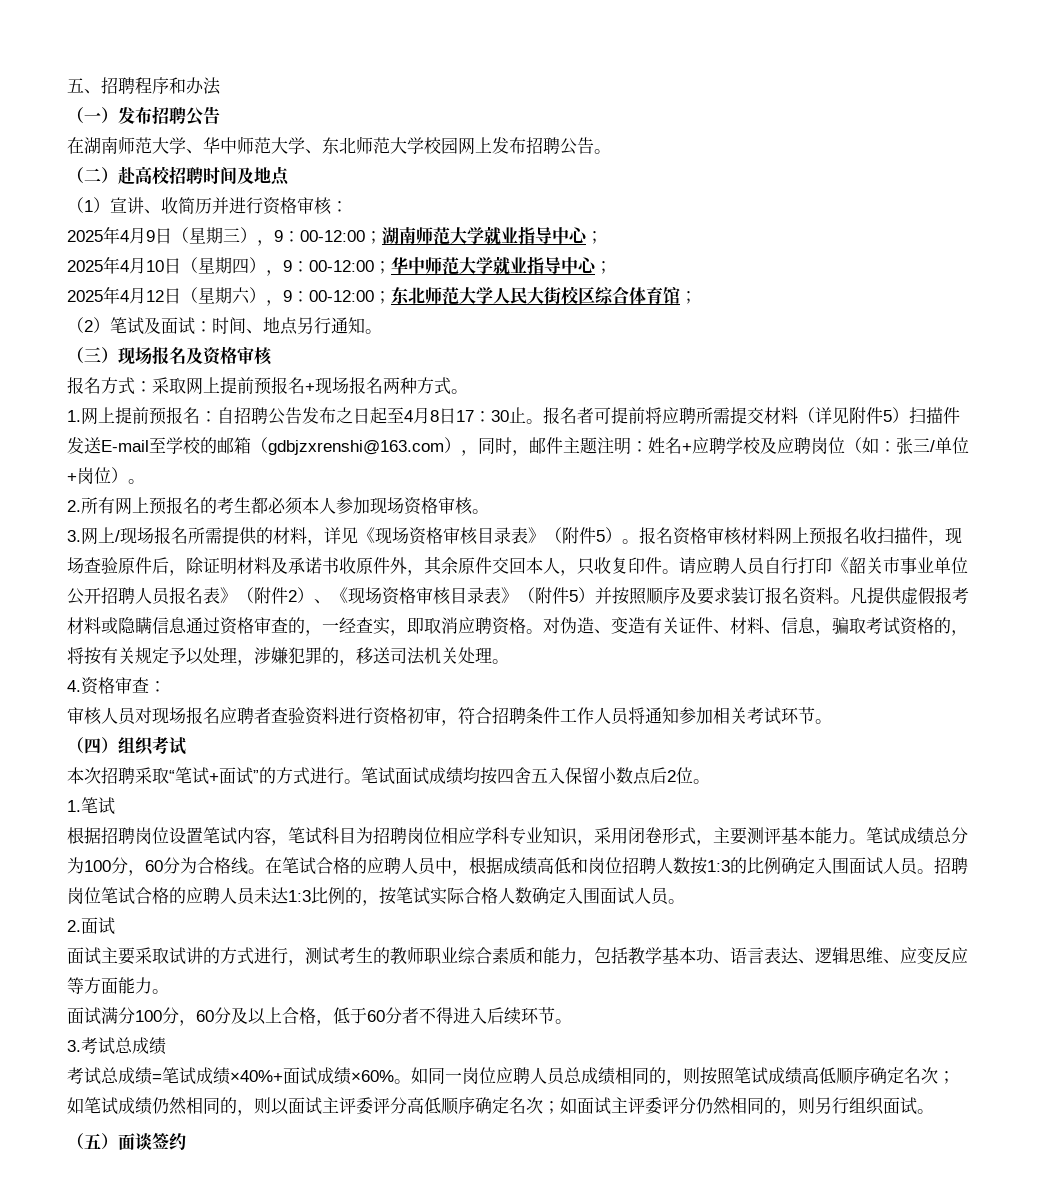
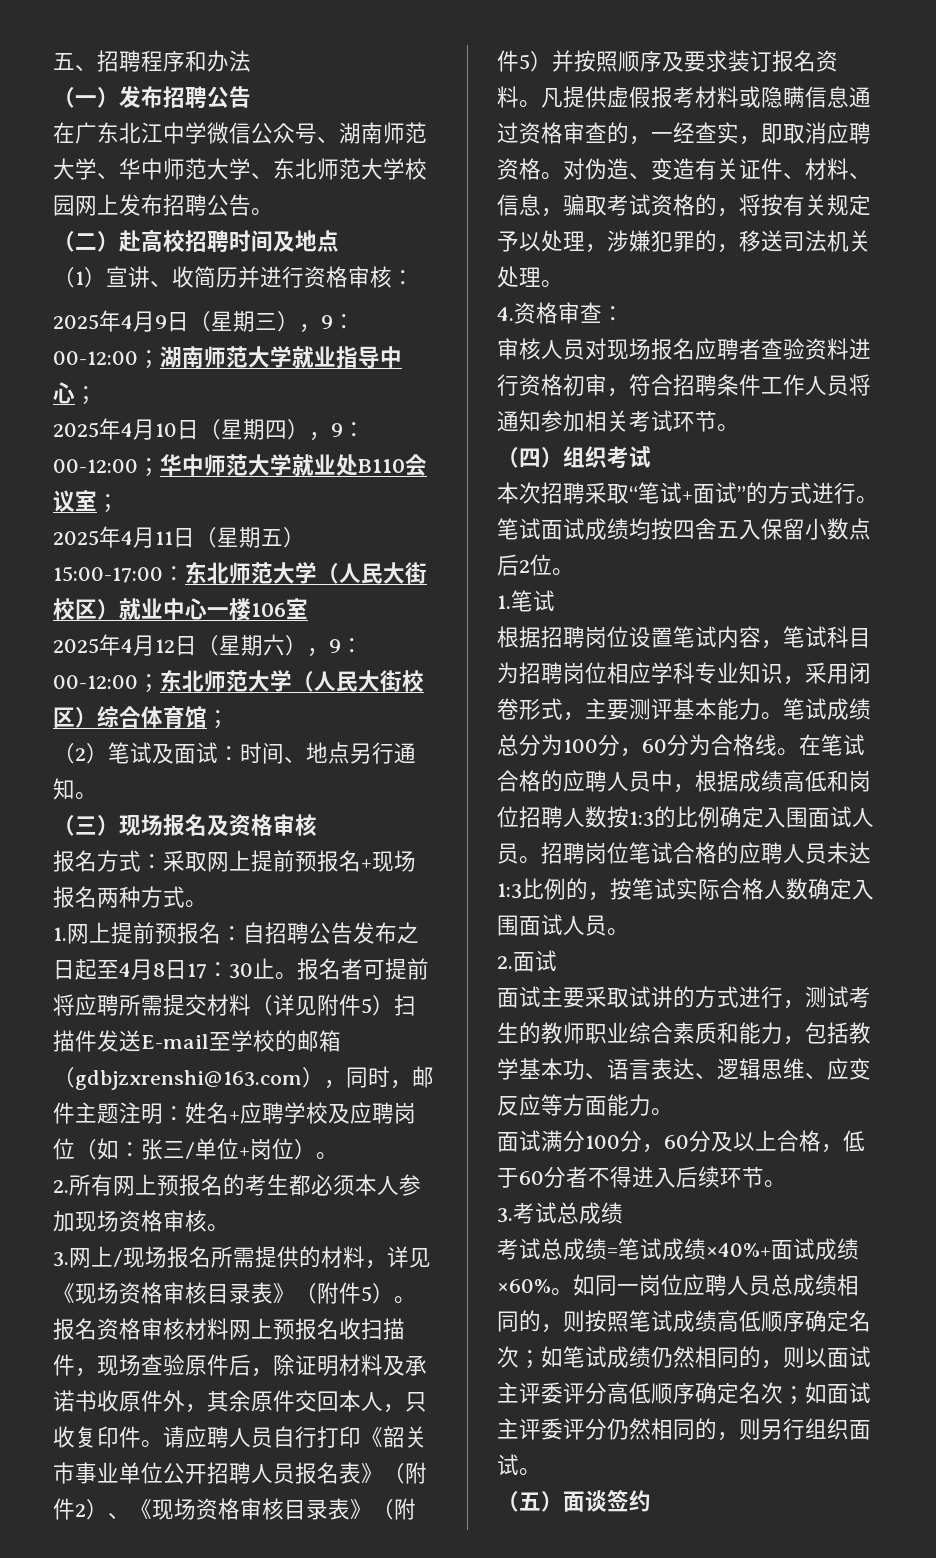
(84, 145) none -> [75,122,339,144] 广东北江中学微信公众号、
[527,256,612,274] 指导中心； -> [336,454,427,476] [53,490,119,513] [53,526,305,548] [53,561,427,584] [53,598,308,621] 处B110会议室； // 2025年4月11日（星期五）15:00-17:00：东北师范大学（人民大街校区）就业中心一楼106室
[493,286,595,304] 人民大街校区 -> [292,670,424,692] [53,707,97,728] （人民大街校区）

